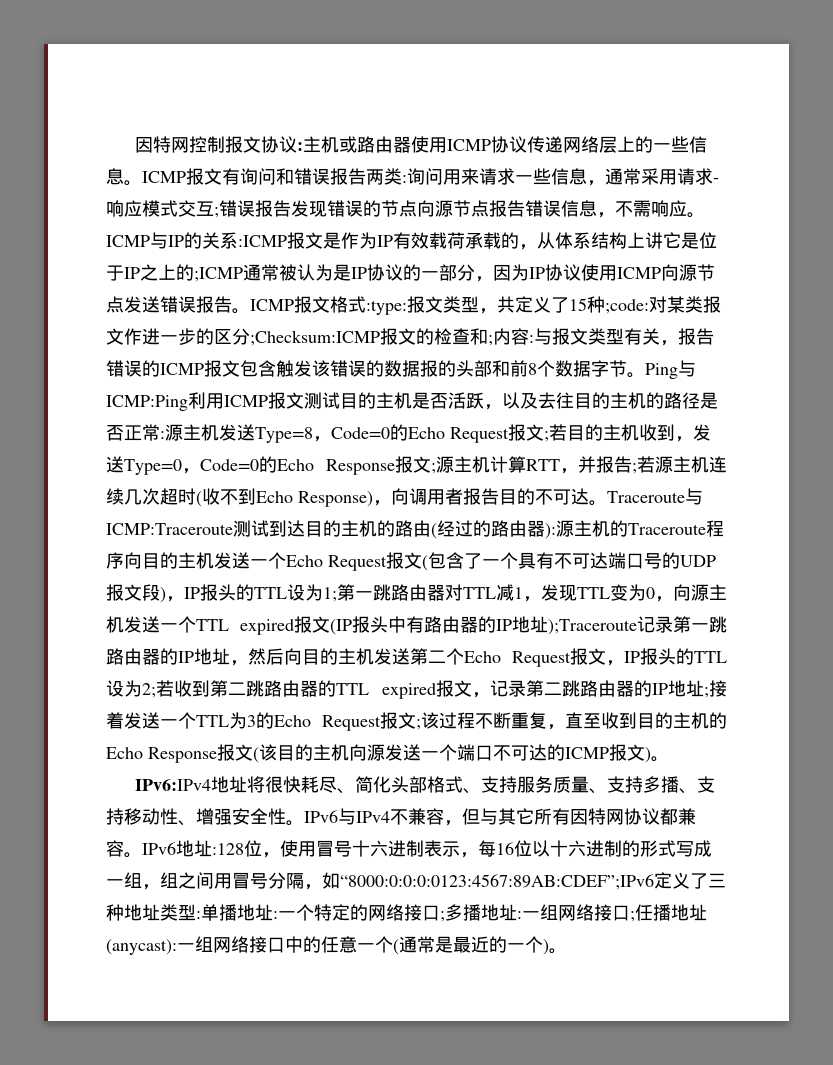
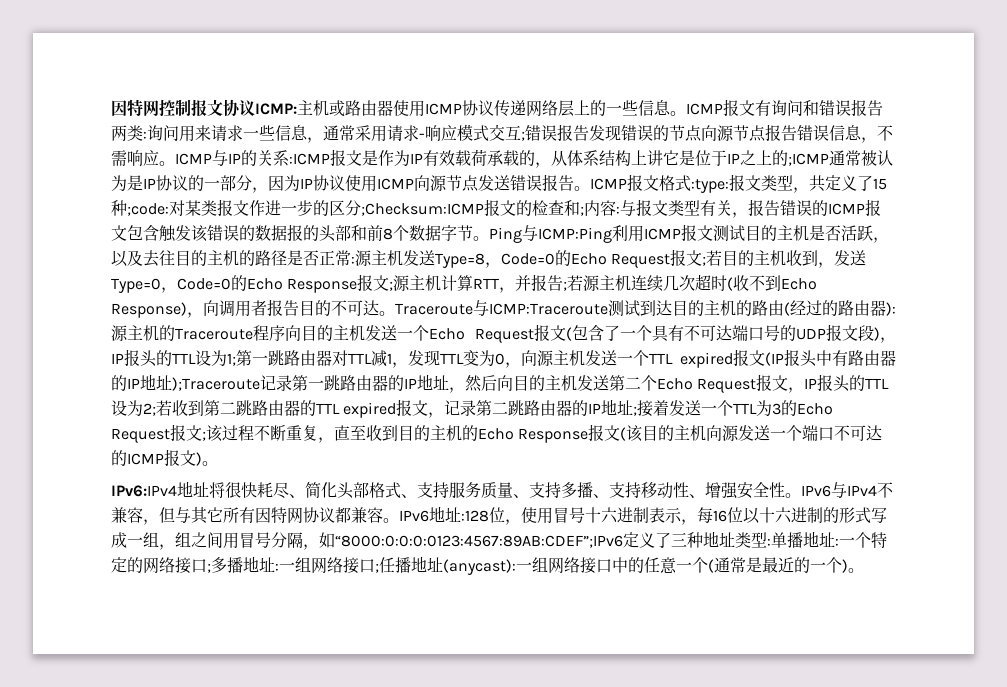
[297,142,304,151] : -> [255,103,297,115] ICMP:

